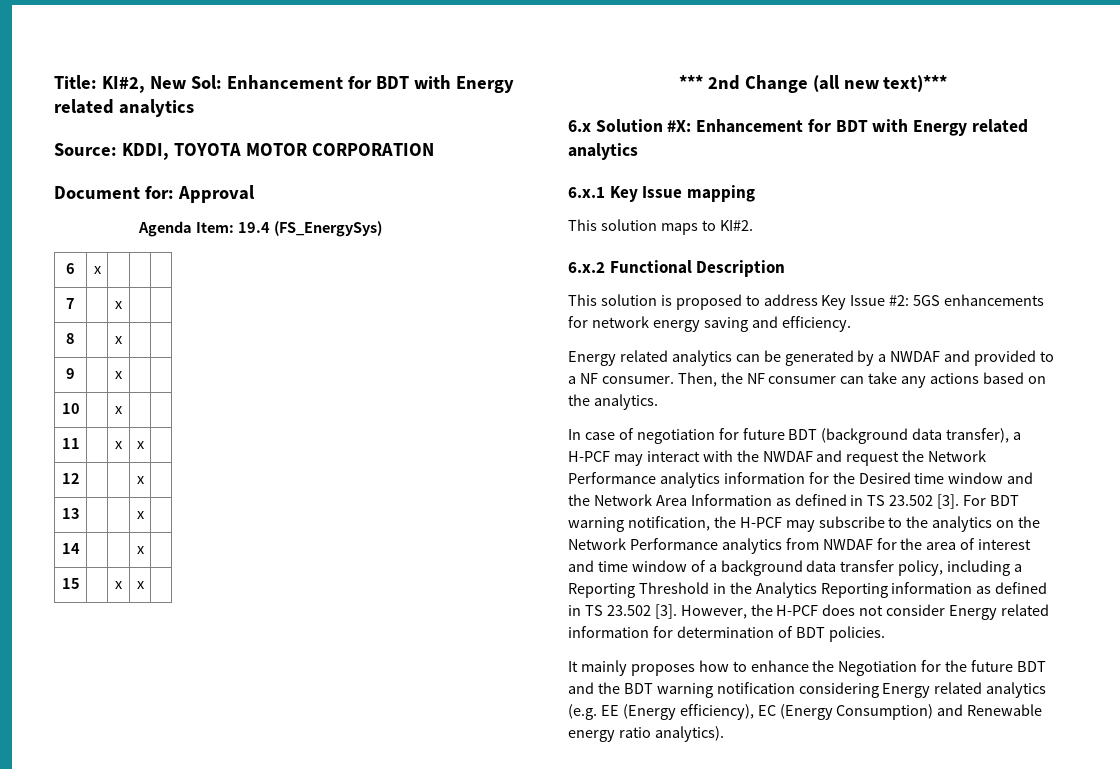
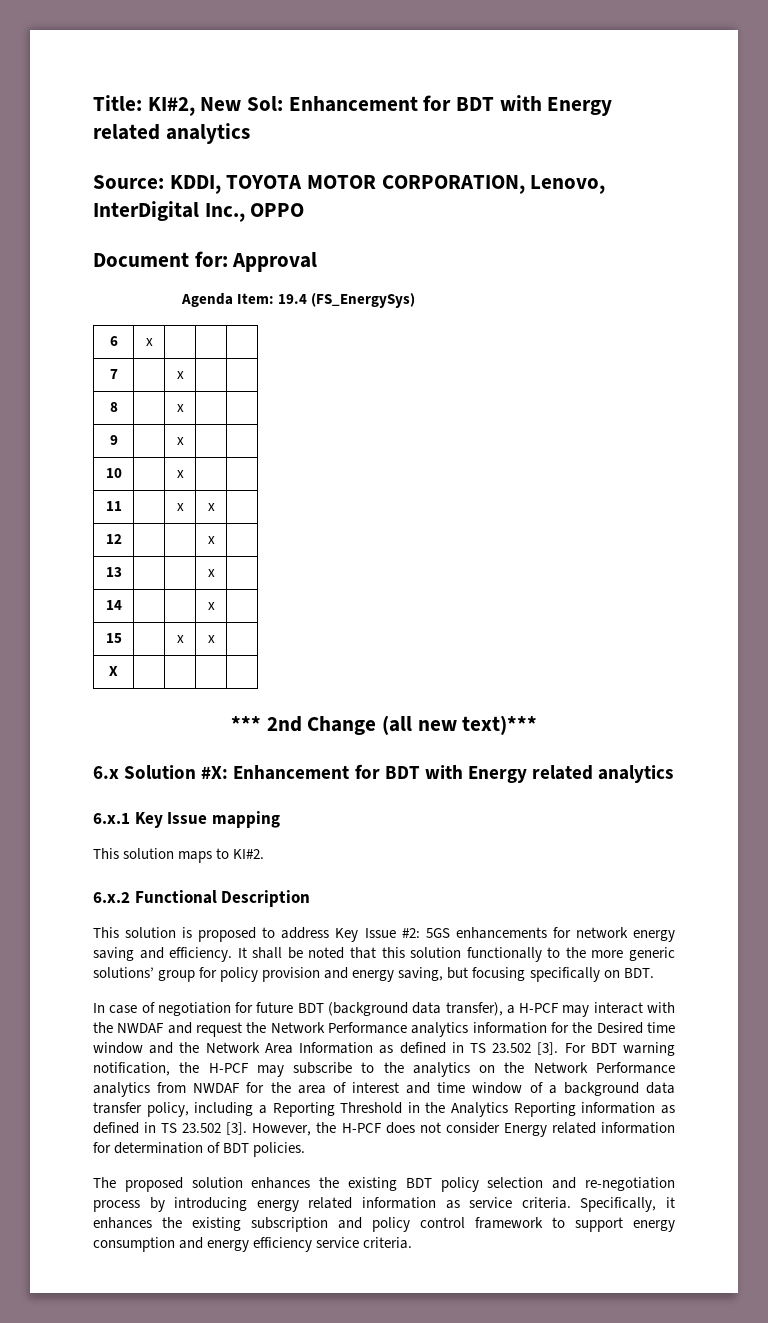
[311,143,434,156] CORPORATION -> [381,175,606,194] [93,201,305,222] CORPORATION, Lenovo, InterDigital Inc., OPPO
(144, 585) none -> [109,666,118,676] // X | | | |
[568,350,1055,366] [568,372,1046,388] [568,394,658,410] // Energy related analytics can be generated by a NWDAF and provided to a NF consumer. Then, the NF consumer can take any actions based on the analytics. -> [237,947,675,962] [93,967,654,982] It shall be noted that this solution functionally to the more generic solutions’ group for policy provision and energy saving, but focusing specifically on BDT.
[568,660,1047,676] [568,682,1047,698] [568,704,1043,720] [568,726,724,742] It mainly proposes how to enhance the Negotiation for the future BDT and the BDT warning notification considering Energy related analytics (e.g. EE (Energy efficiency), EC (Energy Consumption) and Renewable energy ratio analytics). -> [93,1177,675,1192] [93,1197,676,1212] [93,1217,675,1232] [93,1237,413,1252] The proposed solution enhances the existing BDT policy selection and re-negotiation process by introducing energy related information as service criteria. Specifically, it enhances the existing subscription and policy control framework to support energy consumption and energy efficiency service criteria.

